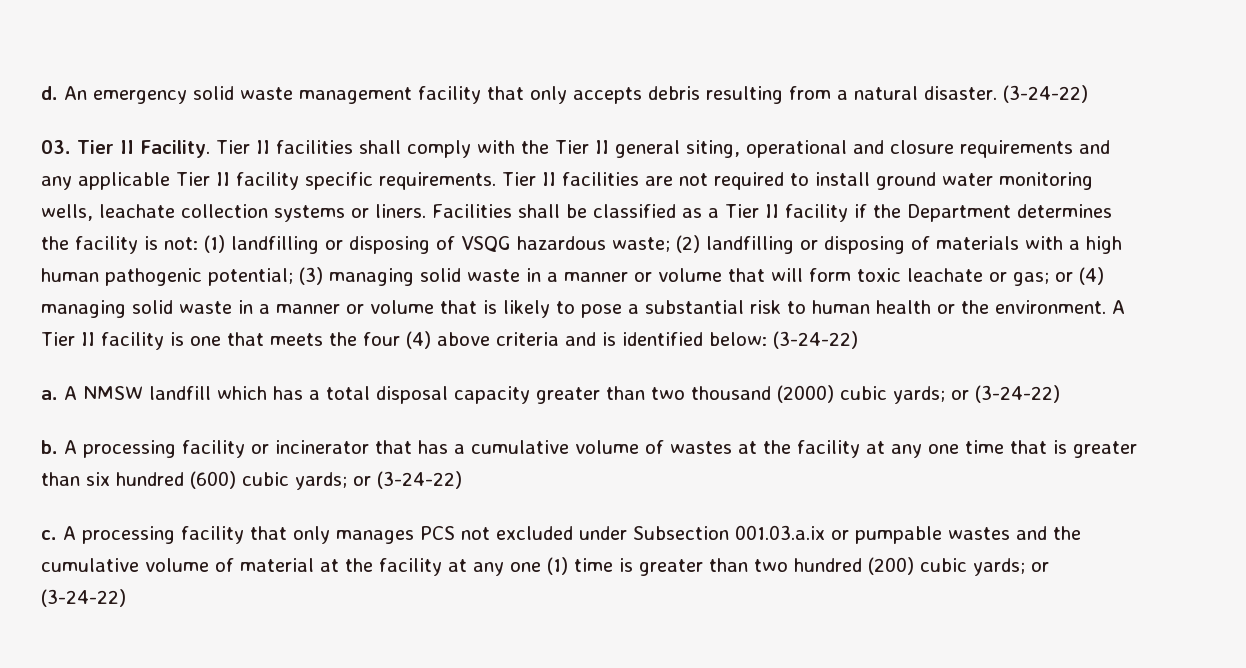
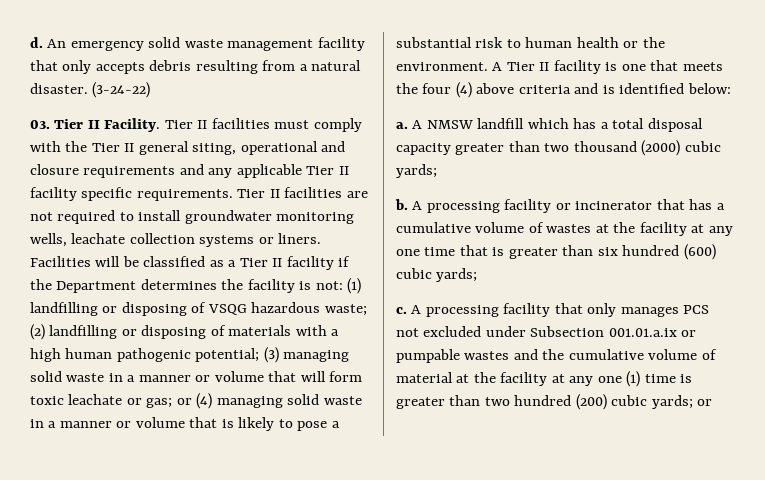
[358,140,401,154] shall -> [274,120,310,129] must
[876,172,993,190] ground water -> [184,210,272,224] groundwater
[517,204,560,218] shall -> [95,256,121,267] will
[773,331,858,349] (3-24-22) -> (731, 88) none
[951,385,1060,403] or (3-24-22) -> (437, 171) none
[353,471,462,489] or (3-24-22) -> (478, 275) none
[735,525,825,540] 001.03.a.ix -> [608,328,677,337] 001.01.a.ix
[41,589,126,607] (3-24-22) -> (713, 402) none

